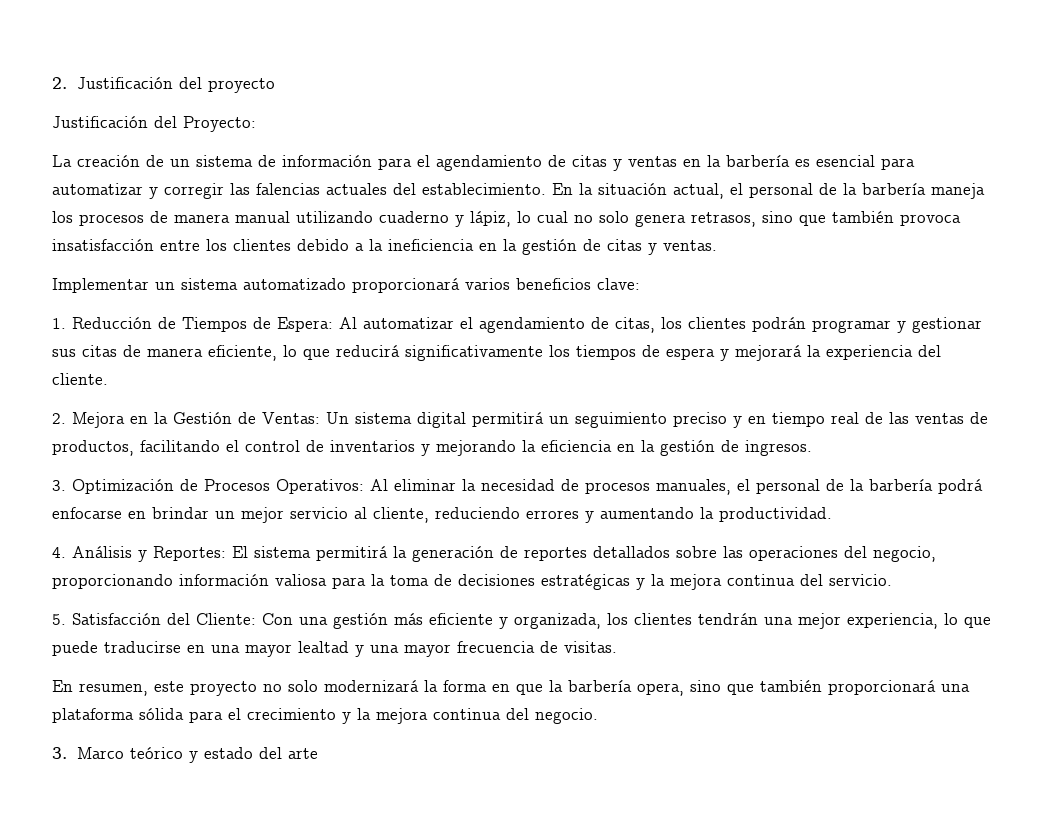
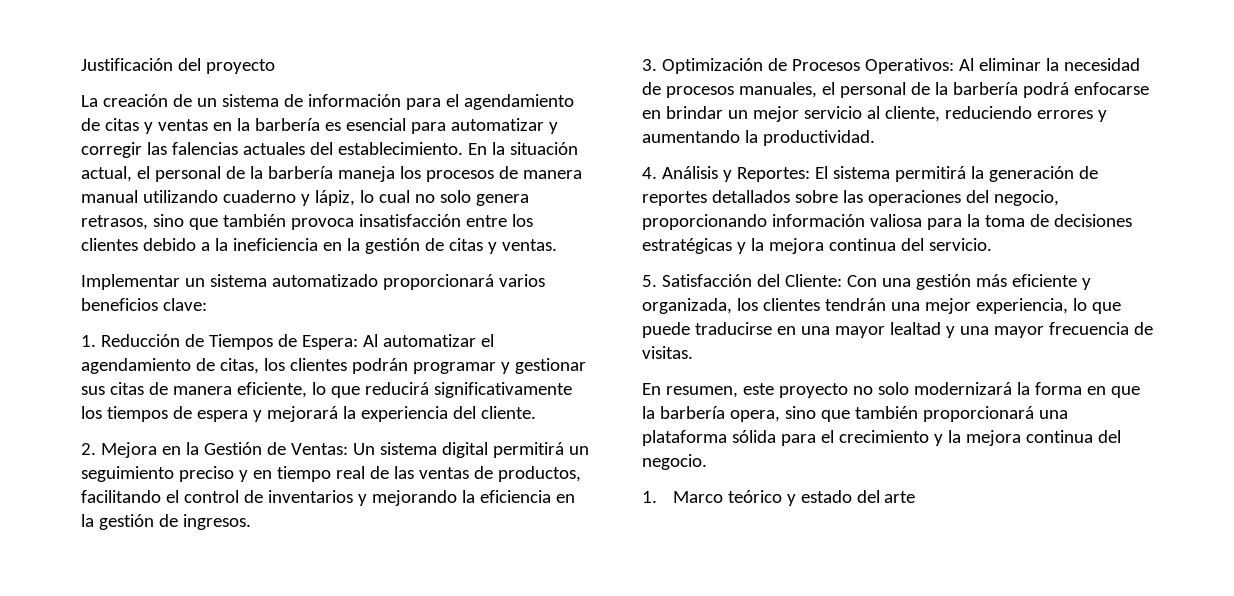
[52,77,67,89] 2. -> (81, 64) none
[52,116,256,132] // Justificación del Proyecto: -> (275, 66) none
[52,747,67,759] 3. -> [642,491,657,503] 1.

